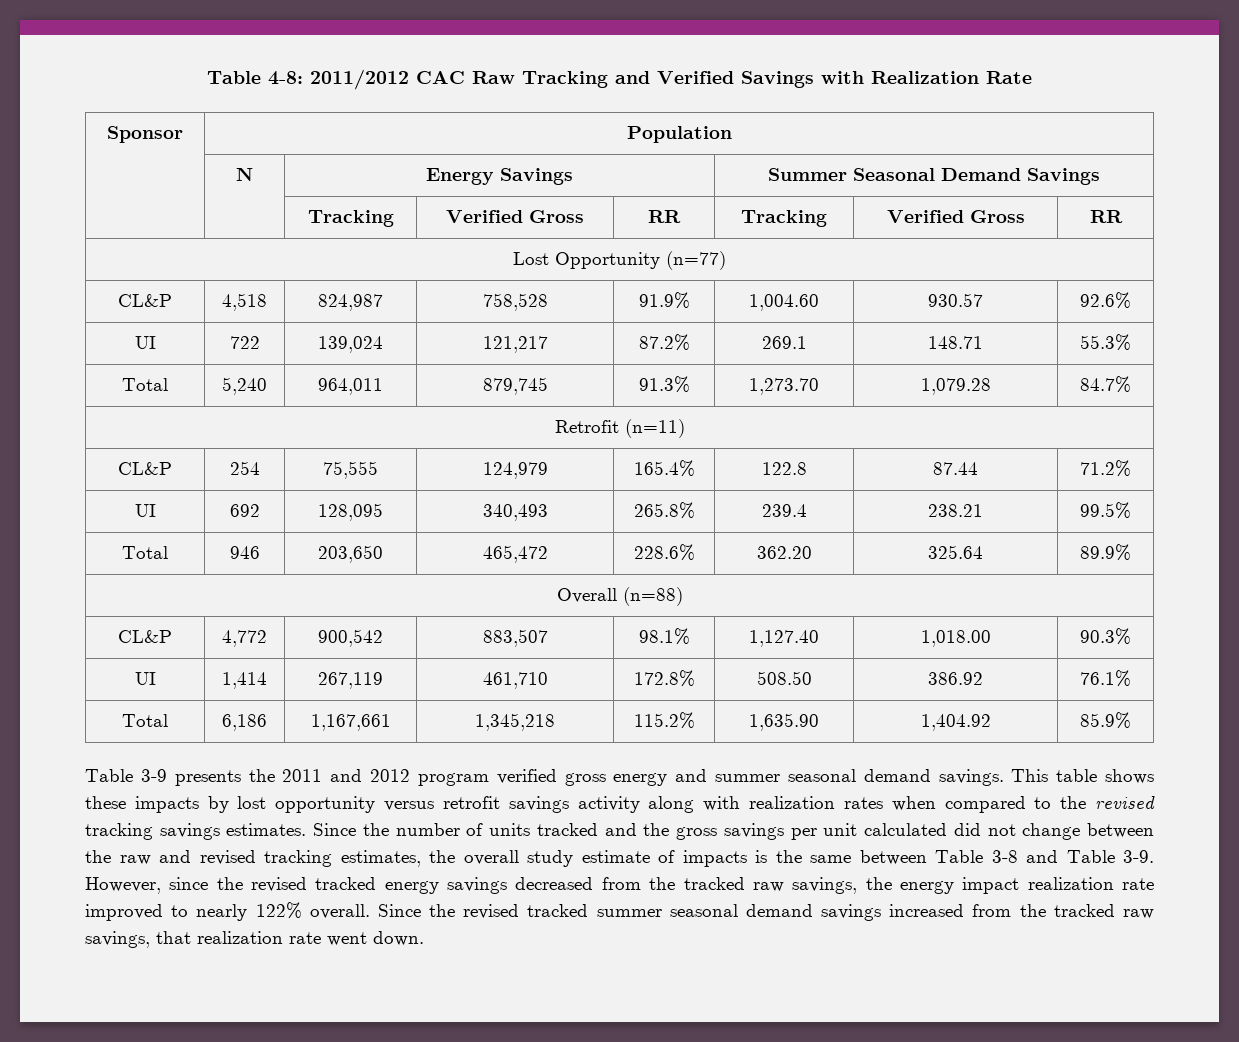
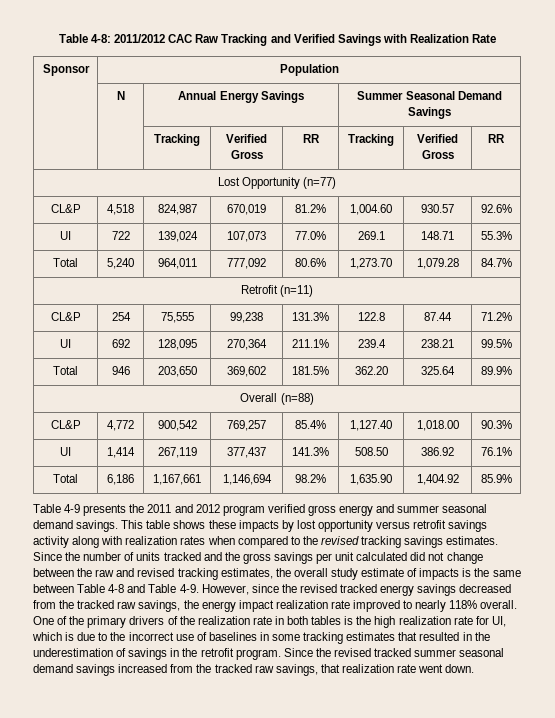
(253, 174) none -> [178,91,217,100] Annual
[482,293,548,311] [638,292,690,309] 758,528 | 91.9% -> [227,204,266,215] [295,204,326,213] 670,019 | 81.2%
[482,336,548,353] [638,334,690,351] 121,217 | 87.2% -> [227,231,266,242] [295,231,326,240] 107,073 | 77.0%
[482,377,548,395] [638,376,690,393] 879,745 | 91.3% -> [227,258,266,269] [295,258,326,267] 777,092 | 80.6%
[482,462,548,479] [633,460,695,477] 124,979 | 165.4% -> [230,312,263,323] [292,312,329,321] 99,238 | 131.3%
[482,504,548,521] [633,502,695,519] 340,493 | 265.8% -> [227,339,267,350] [292,339,329,348] 270,364 | 211.1%
[482,545,548,563] [633,544,695,561] 465,472 | 228.6% -> [227,366,266,377] [292,366,329,375] 369,602 | 181.5%
[482,629,548,647] [638,628,690,645] 883,507 | 98.1% -> [227,420,266,431] [295,420,326,429] 769,257 | 85.4%
[482,672,548,689] [633,670,695,687] 461,710 | 172.8% -> [227,447,266,458] [292,447,329,456] 377,437 | 141.3%
[475,713,555,731] [633,712,695,729] 1,345,218 | 115.2% -> [222,474,272,485] [295,474,326,483] 1,146,694 | 98.2%
[140,769,167,782] 3-9 -> [64,504,81,513] 4-9
[991,850,1018,863] 3-8 -> [108,584,125,593] 4-8
[1123,850,1154,863] 3-9. -> [179,584,199,593] 4-9.
[255,902,370,919] 122% overall. -> [449,600,518,609] [33,616,506,628] [32,632,490,644] [33,648,281,660] 118% overall. One of the primary drivers of the realization rate in both tables is the high realization rate for UI, which is due to the incorrect use of baselines in some tracking estimates that resulted in the underestimation of savings in the retrofit program.

